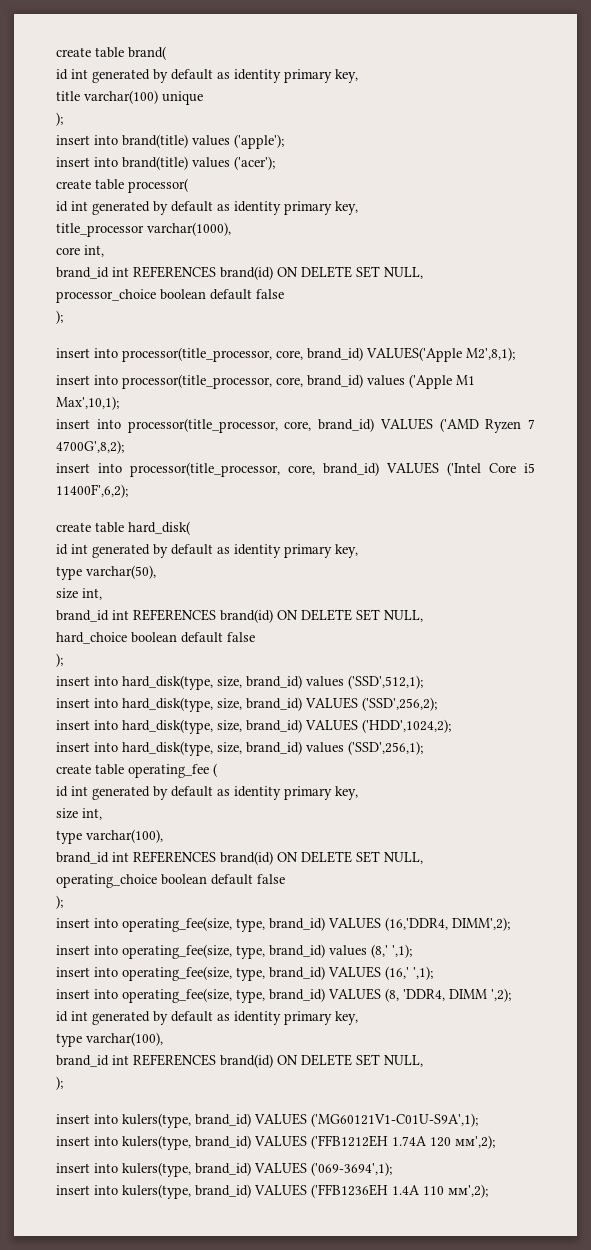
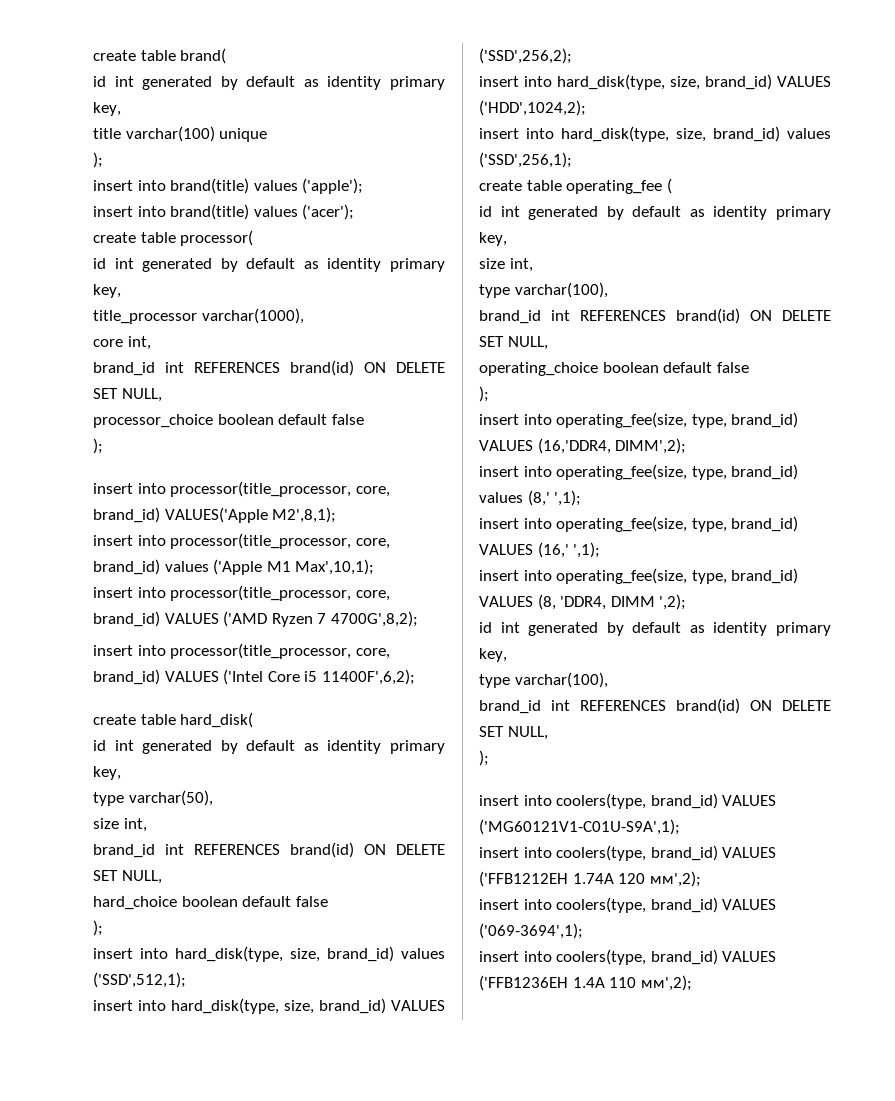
[122,1113,191,1128] kulers(type, -> [556,793,647,809] coolers(type,
[122,1135,191,1150] kulers(type, -> [556,845,647,861] coolers(type,
[122,1162,191,1177] kulers(type, -> [556,897,647,913] coolers(type,
[122,1184,191,1199] kulers(type, -> [556,949,647,965] coolers(type,

